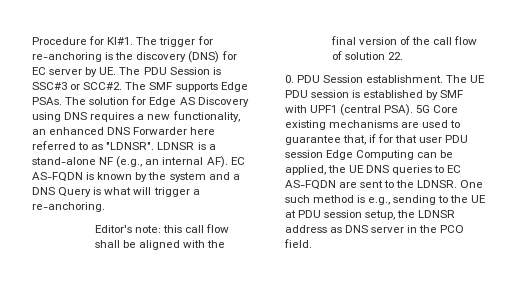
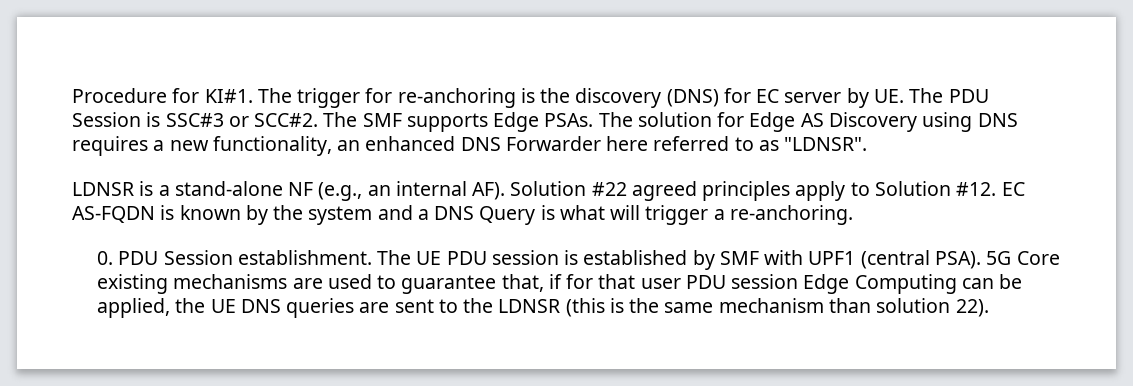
(155, 146) none -> (868, 144) //
(228, 162) none -> [510,181,997,201] Solution #22 agreed principles apply to Solution #12.
[94,224,230,233] [94,240,226,250] [330,36,478,45] [331,51,403,60] // Editor's note: this call flow shall be aligned with the final version of the call flow of solution 22. -> (853, 215) none
[434,165,462,173] [284,180,336,190] to EC AS-FQDN -> (355, 308) none
[417,180,484,188] [284,195,487,205] [284,210,456,220] [284,225,465,233] [283,239,312,248] LDNSR. One such method is e.g., sending to the UE at PDU session setup, the LDNSR address as DNS server in the PCO field. -> [498,298,989,317] LDNSR (this is the same mechanism than solution 22).

